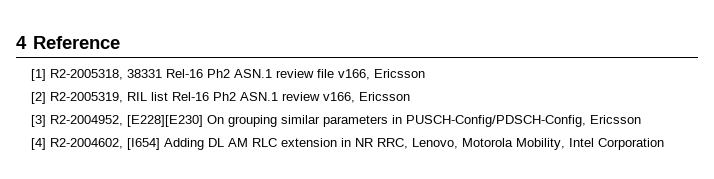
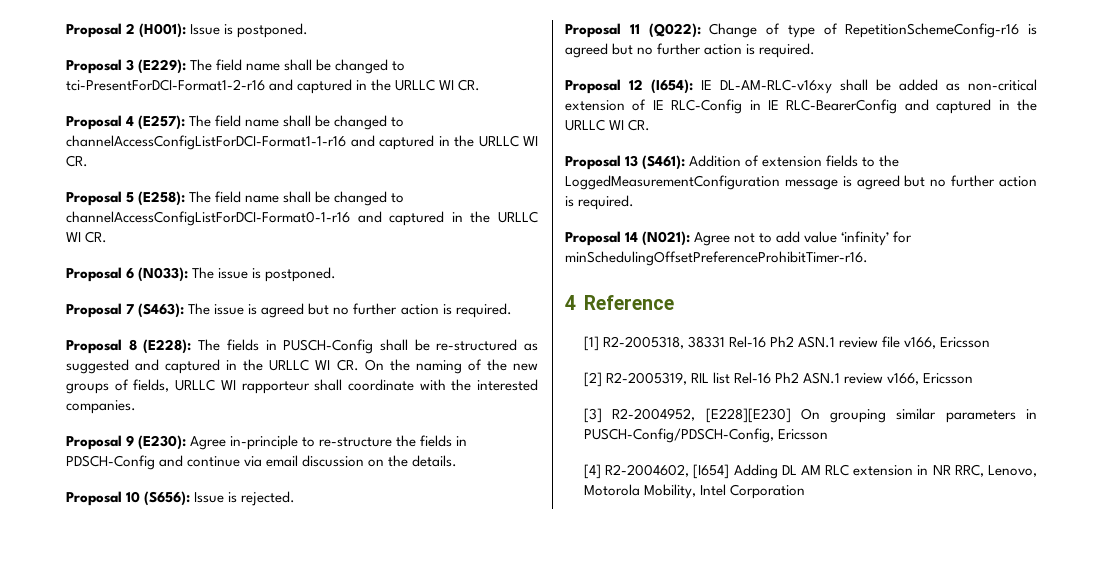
(16, 42) none -> [66,23,309,38] [66,59,406,74] [66,79,481,94] [66,115,405,130] [66,135,538,150] [66,155,88,167] [66,191,405,206] [66,211,539,226] [66,231,108,243] [66,267,337,282] [66,303,512,318] [66,339,538,354] [66,359,539,374] [66,379,538,394] [66,400,136,414] [66,435,468,450] [66,455,458,470] [66,491,296,506] [565,23,1037,38] [565,43,816,58] [565,79,1037,94] [565,99,1037,114] [565,119,651,131] [565,155,900,170] [565,175,1038,190] [565,195,635,210] [565,231,913,246] [565,251,868,266] Proposal 2 (H001): Issue is postponed. // Proposal 3 (E229): The field name shall be changed to tci-PresentForDCI-Format1-2-r16 and captured in the URLLC WI CR. // Proposal 4 (E257): The field name shall be changed to channelAccessConfigListForDCI-Format1-1-r16 and captured in the URLLC WI CR. // Proposal 5 (E258): The field name shall be changed to channelAccessConfigListForDCI-Format0-1-r16 and captured in the URLLC WI CR. // Proposal 6 (N033): The issue is postponed. // Proposal 7 (S463): The issue is agreed but no further action is required. // Proposal 8 (E228): The fields in PUSCH-Config shall be re-structured as suggested and captured in the URLLC WI CR. On the naming of the new groups of fields, URLLC WI rapporteur shall coordinate with the interested companies. // Proposal 9 (E230): Agree in-principle to re-structure the fields in PDSCH-Config and continue via email discussion on the details. // Proposal 10 (S656): Issue is rejected. // Proposal 11 (Q022): Change of type of RepetitionSchemeConfig-r16 is agreed but no further action is required. // Proposal 12 (I654): IE DL-AM-RLC-v16xy shall be added as non-critical extension of IE RLC-Config in IE RLC-BearerConfig and captured in the URLLC WI CR. // Proposal 13 (S461): Addition of extension fields to the LoggedMeasurementConfiguration message is agreed but no further action is required. // Proposal 14 (N021): Agree not to add value ‘infinity’ for minSchedulingOffsetPreferenceProhibitTimer-r16. //

